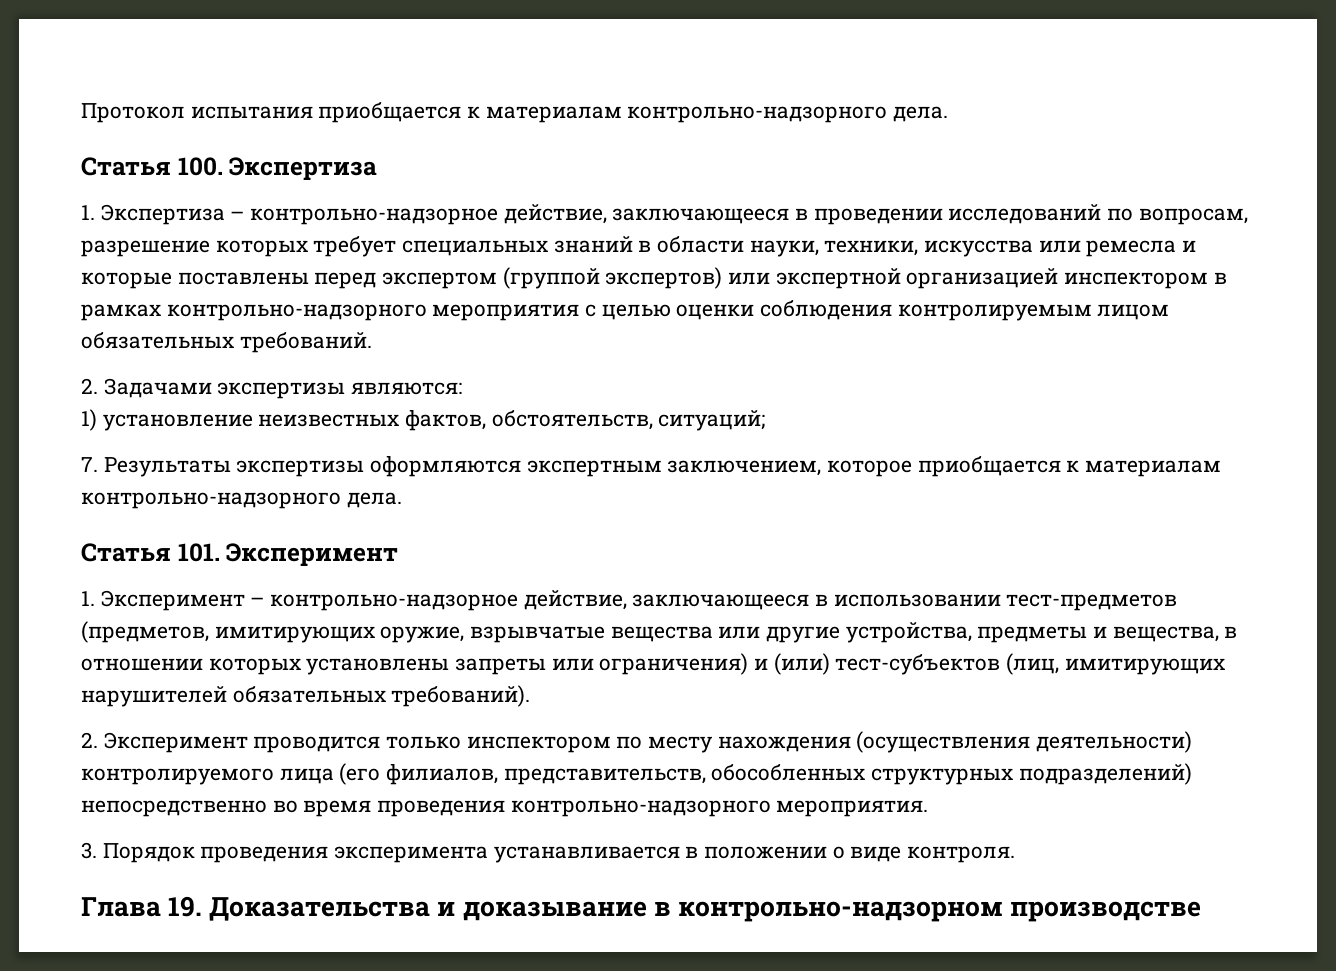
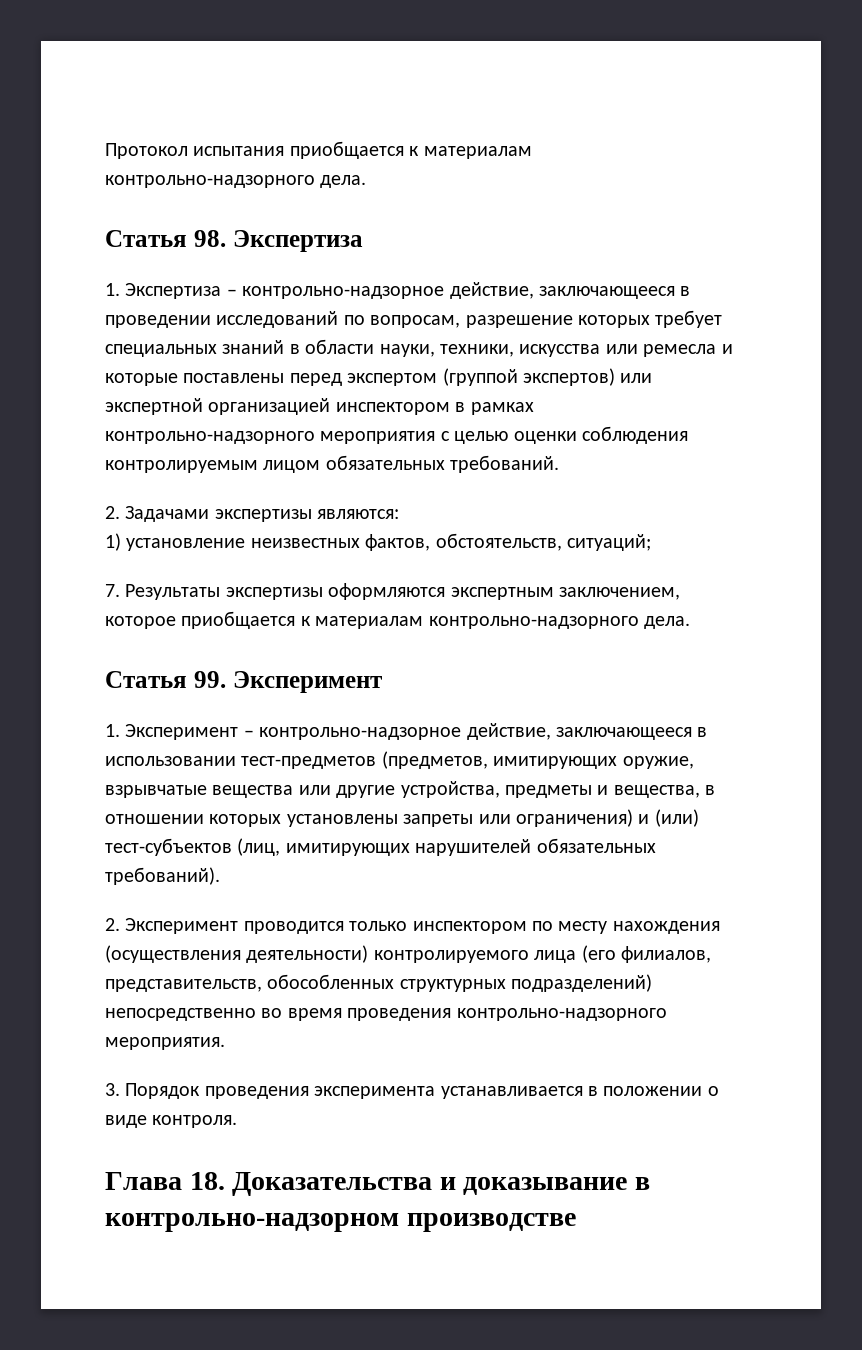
[177,157,223,176] 100. -> [193,230,226,247] 98.
[177,543,220,562] 101. -> [193,671,226,688] 99.
[168,896,203,917] 19. -> [189,1172,225,1190] 18.

